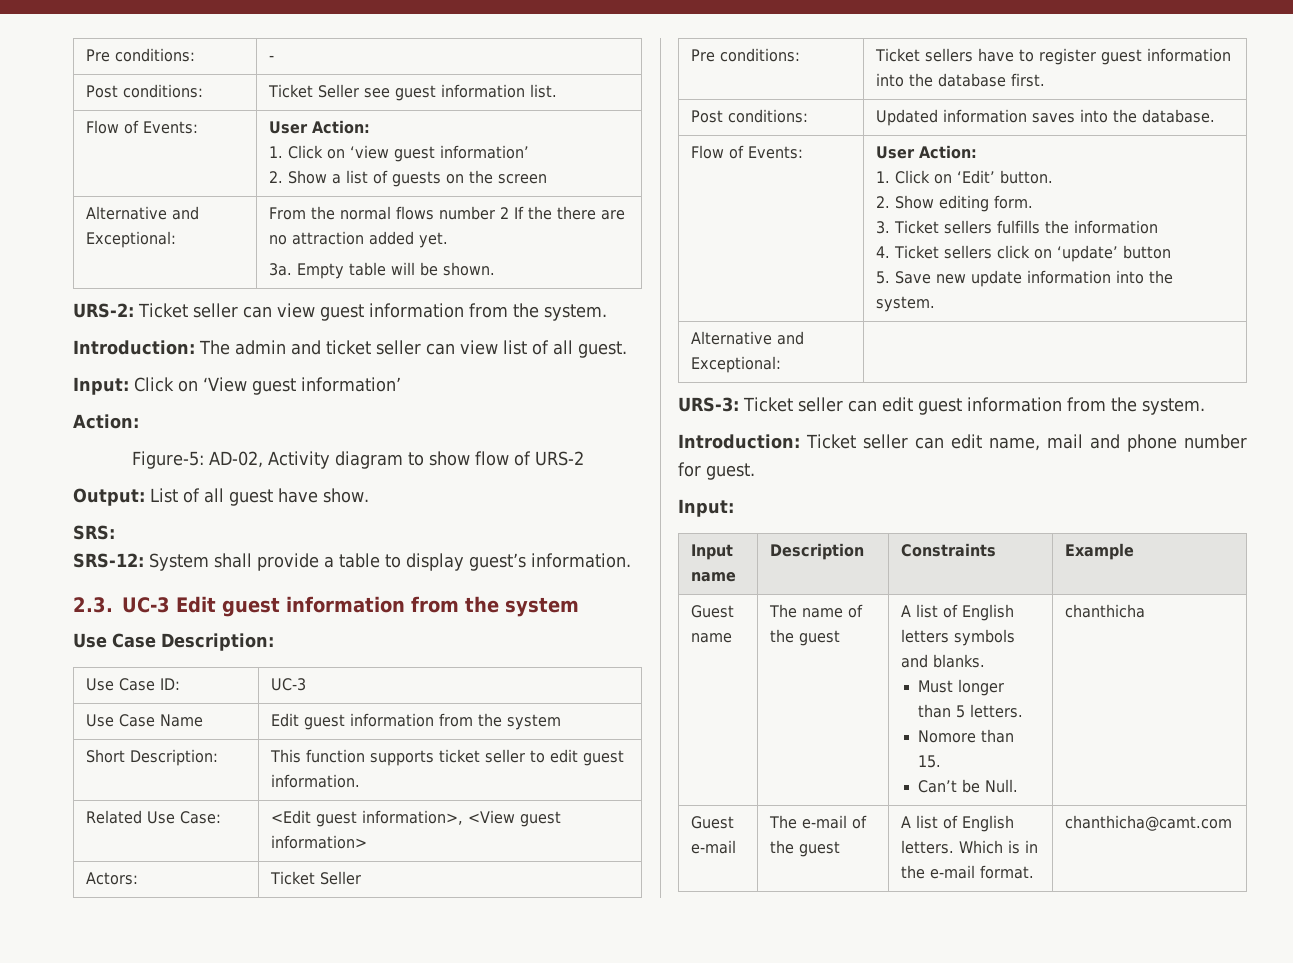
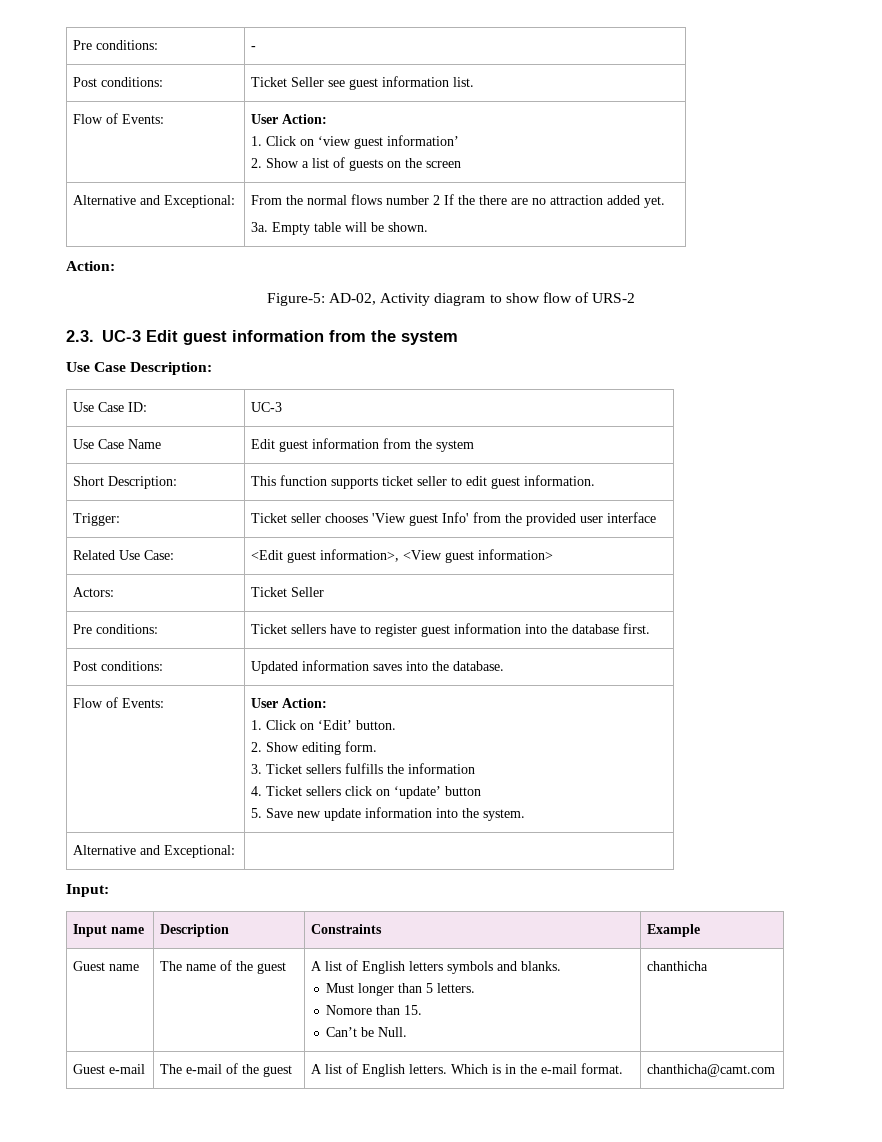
[73,303,607,321] [73,340,627,358] [73,377,401,395] // URS-2: Ticket seller can view guest information from the system. // Introduction: The admin and ticket seller can view list of all guest. // Input: Click on ‘View guest information’ -> (428, 227) none
[73,488,369,506] [73,525,115,540] [73,553,631,571] // Output: List of all guest have show. // SRS: // SRS-12: System shall provide a table to display guest’s information. -> (636, 298) none
(360, 781) none -> [72,513,120,526] [250,512,656,526] // Trigger: | Ticket seller chooses 'View guest Info' from the provided user interface
[678,397,1205,415] [678,434,1247,452] [678,462,755,480] // URS-3: Ticket seller can edit guest information from the system. // Introduction: Ticket seller can edit name, mail and phone number for guest. -> (235, 851) none

